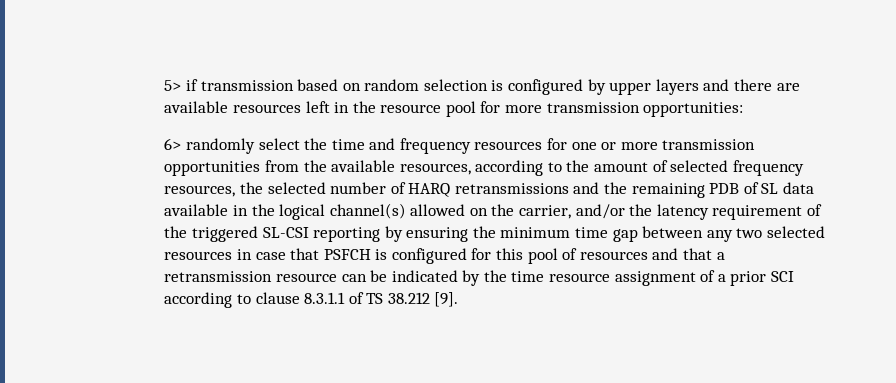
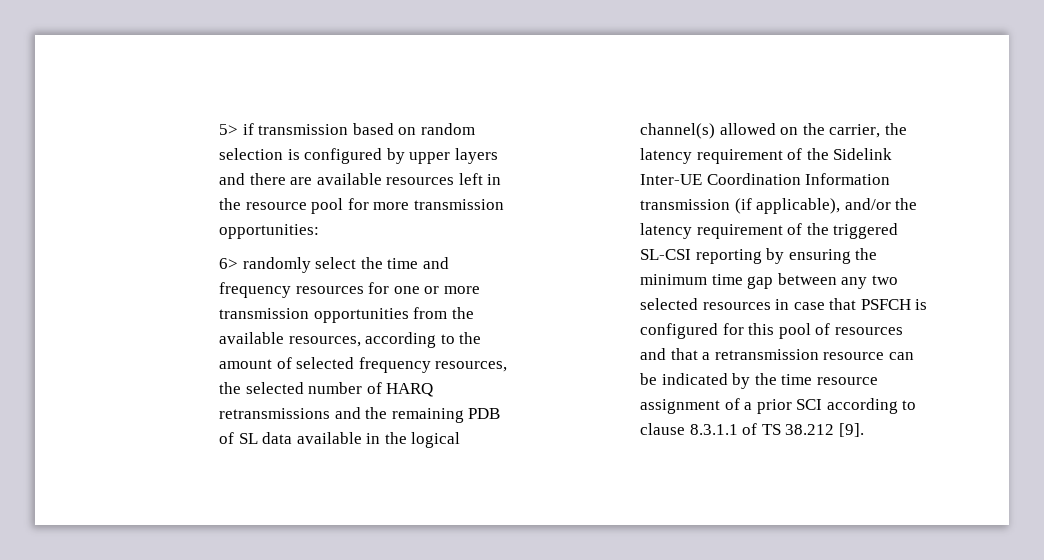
(572, 212) none -> [884,123,907,135] [639,148,893,164] [639,173,891,185] [639,198,841,214] the latency requirement of the Sidelink Inter-UE Coordination Information transmission (if applicable),

